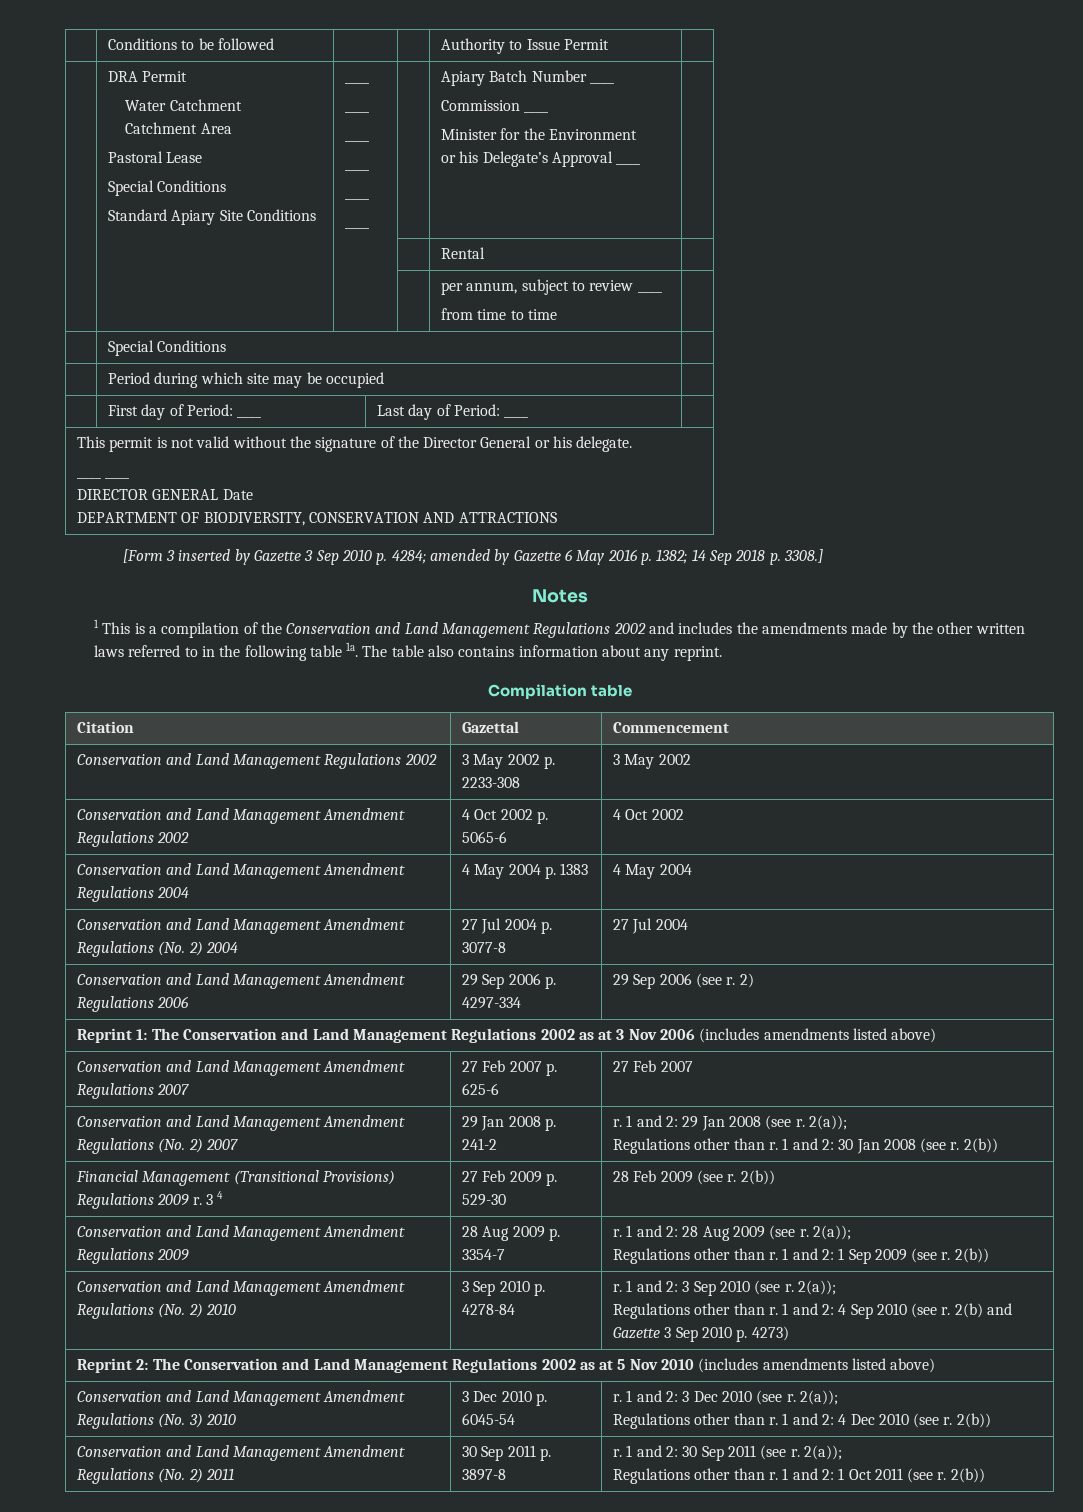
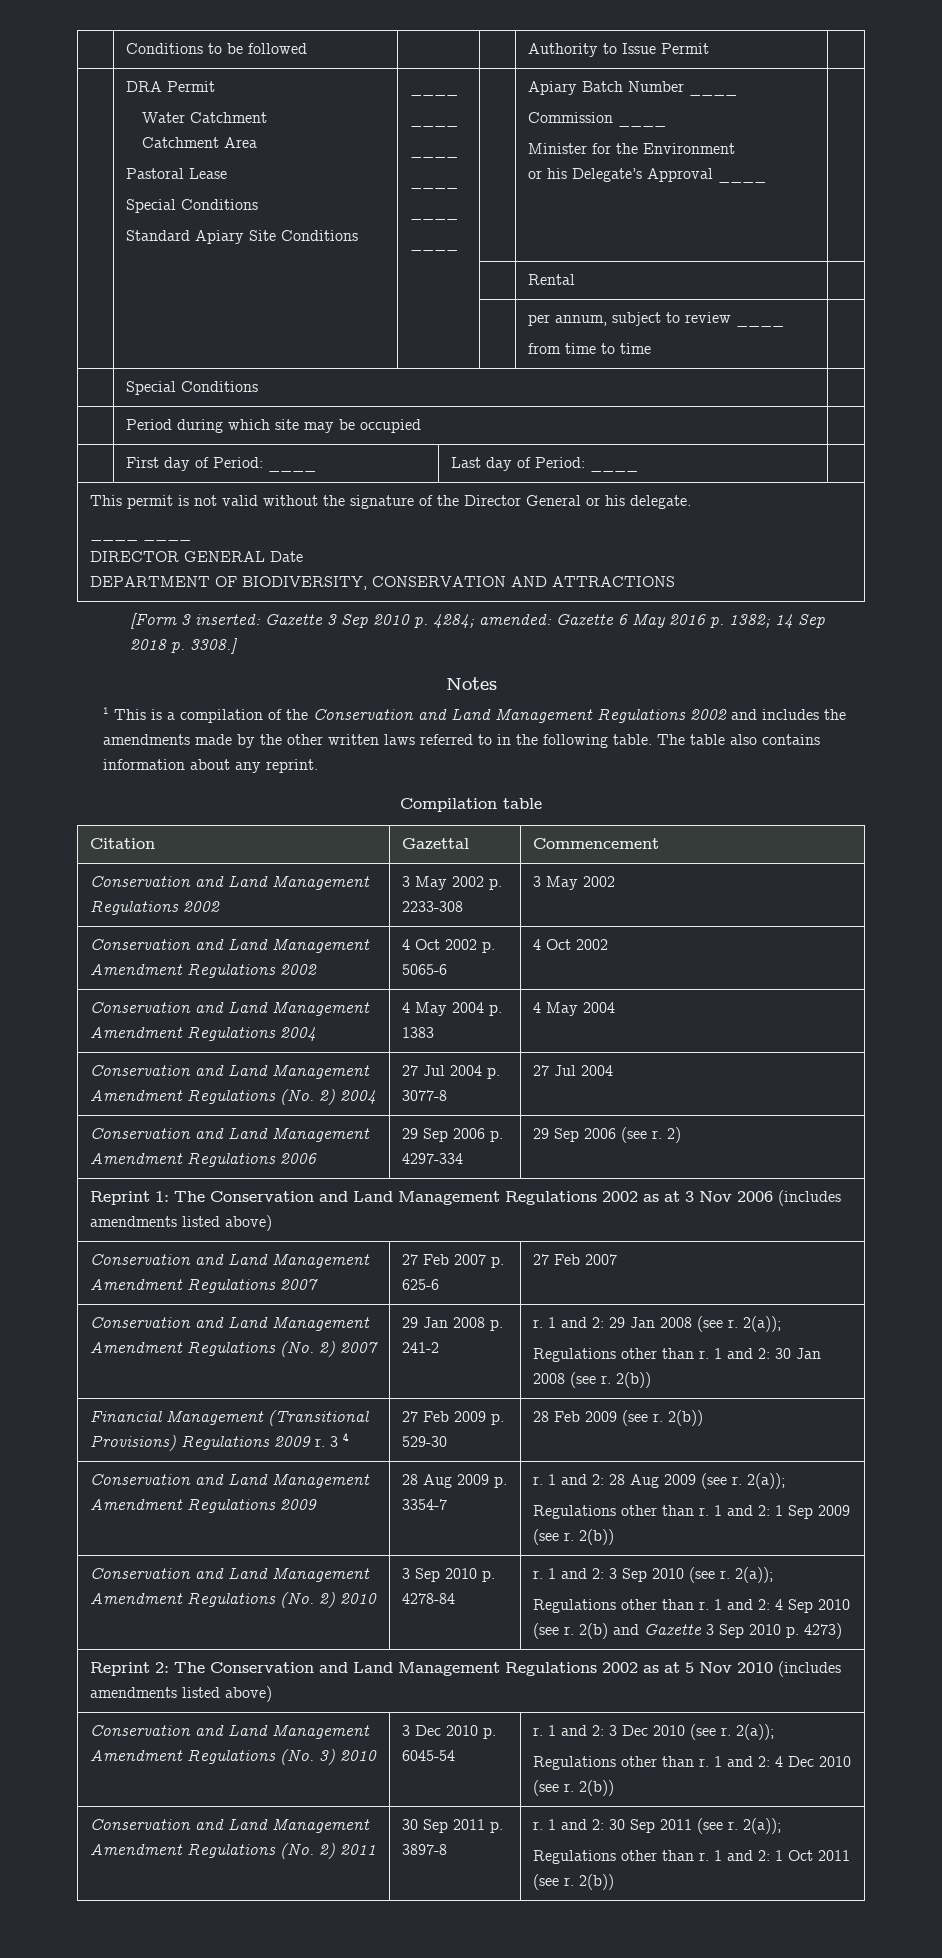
[178,549,250,565] inserted by -> [194,614,261,625] inserted:
[430,549,510,565] amended by -> [478,614,552,625] amended:
[309,642,359,657] table 1a. -> [613,734,653,745] table.

